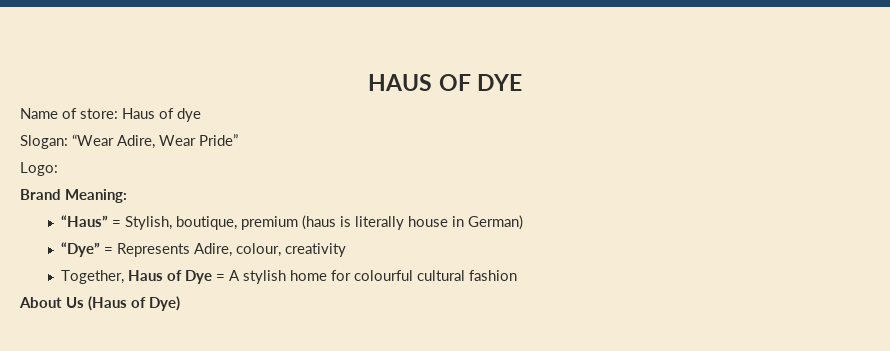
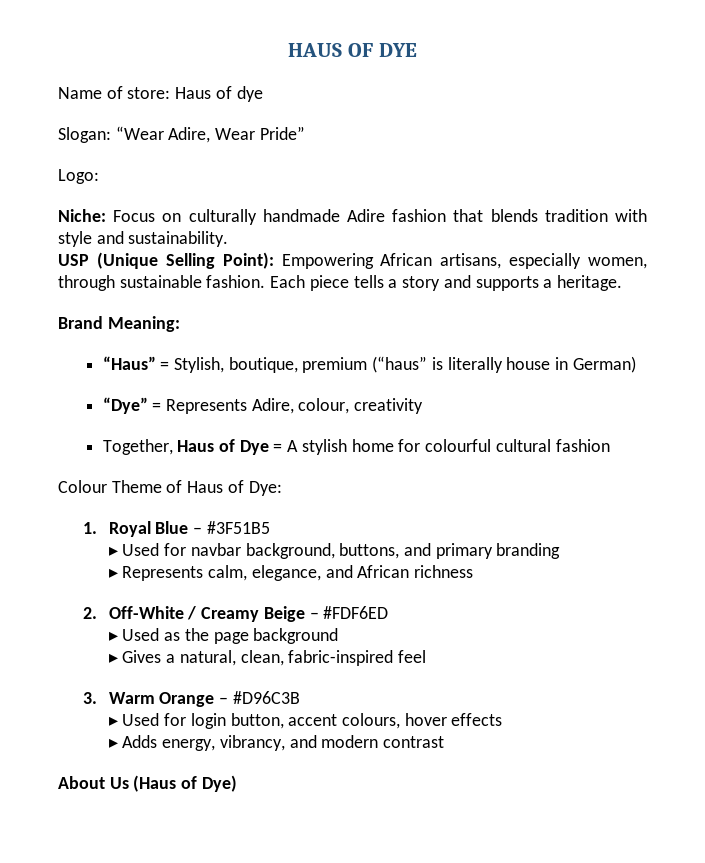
(58, 169) none -> [58,209,647,225] [58,231,229,247] [58,252,647,269] [58,275,622,291] // Niche: Focus on culturally handmade Adire fashion that blends tradition with style and sustainability. // USP (Unique Selling Point): Empowering African artisans, especially women, through sustainable fashion. Each piece tells a story and supports a heritage.
[302,215,337,230] (haus -> [372,356,428,373] (“haus”
(518, 275) none -> [58,480,282,496] [83,521,270,537] [108,543,561,559] [108,565,474,581] [83,606,389,622] [108,628,339,644] [108,650,427,666] [83,691,300,707] [108,713,503,729] [108,735,445,751] // Colour Theme of Haus of Dye: // 1. Royal Blue – #3F51B5 // ▸ Used for navbar background, buttons, and primary branding // ▸ Represents calm, elegance, and African richness // 2. Off-White / Creamy Beige – #FDF6ED // ▸ Used as the page background // ▸ Gives a natural, clean, fabric-inspired feel // 3. Warm Orange – #D96C3B // ▸ Used for login button, accent colours, hover effects // ▸ Adds energy, vibrancy, and modern contrast

